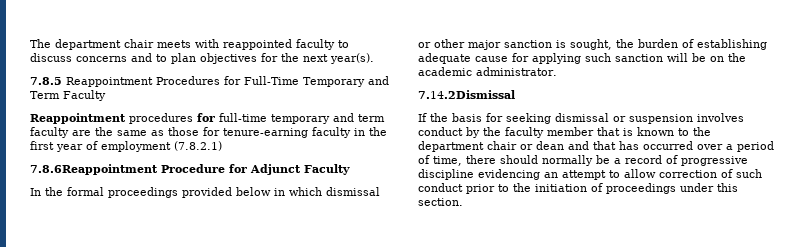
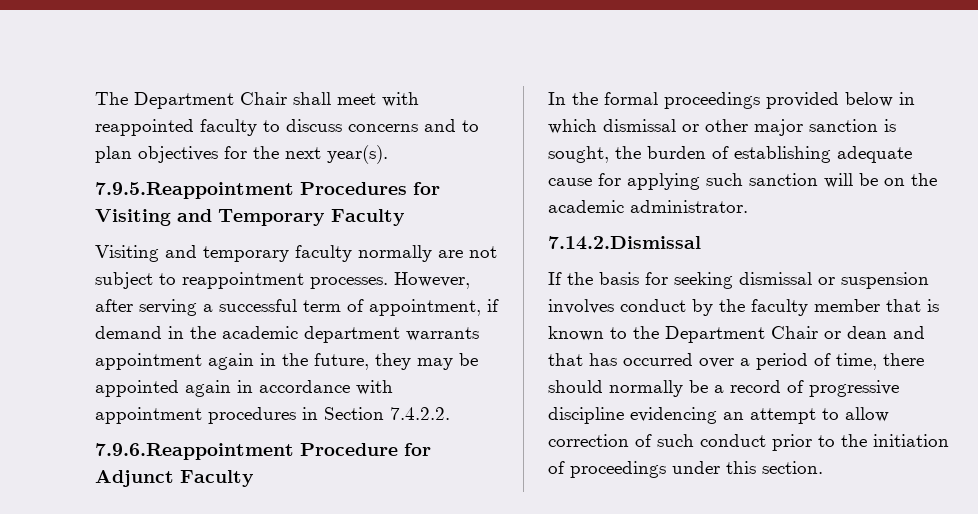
[55,39,191,50] department chair meets -> [134,92,376,109] Department Chair shall meet
[30,76,389,87] [30,90,106,101] [30,113,385,124] [30,127,387,138] [30,141,222,152] [30,164,158,175] 7.8.5 Reappointment Procedures for Full-Time Temporary and Term Faculty // Reappointment procedures for full-time temporary and term faculty are the same as those for tenure-earning faculty in the first year of employment (7.8.2.1) // 7.8.6Reappointment -> [95,182,440,199] [95,209,405,226] [95,245,497,262] [95,272,470,289] [95,299,499,316] [95,326,479,343] [95,353,478,370] [95,380,393,397] [95,407,450,424] [95,443,294,460] 7.9.5.Reappointment Procedures for Visiting and Temporary Faculty // Visiting and temporary faculty normally are not subject to reappointment processes. However, after serving a successful term of appointment, if demand in the academic department warrants appointment again in the future, they may be appointed again in accordance with appointment procedures in Section 7.4.2.2. // 7.9.6.Reappointment
[418,90,515,99] 7.14.2Dismissal -> [548,236,701,250] 7.14.2.Dismissal
[418,141,517,152] department chair -> [665,326,818,343] Department Chair

